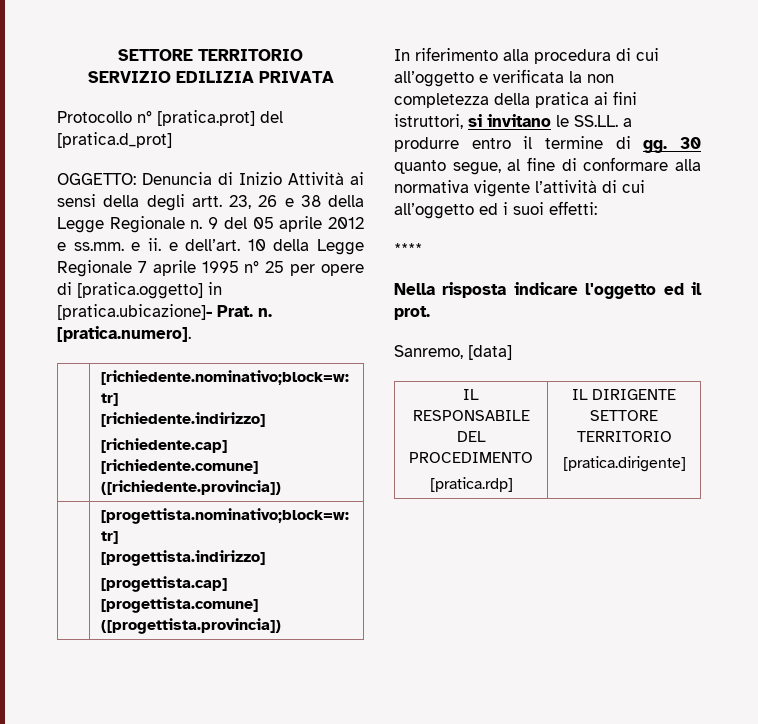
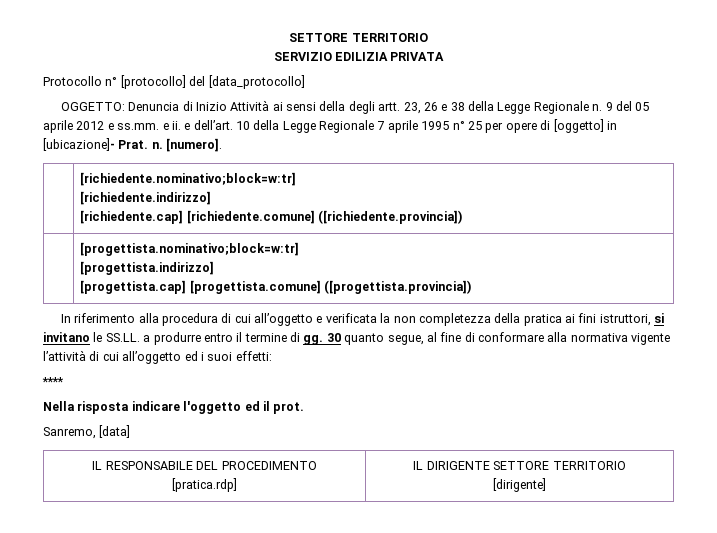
[157,110,283,126] [57,132,172,148] [pratica.prot] del [pratica.d_prot] -> [120,75,305,89] [protocollo] del [data_protocollo]
[77,282,222,299] [57,304,212,320] [pratica.oggetto] in [pratica.ubicazione]- -> [553,119,617,133] [43,138,115,151] [oggetto] in [ubicazione]-
[57,326,191,342] [pratica.numero]. -> [166,138,223,152] [numero].
[562,456,686,472] [pratica.dirigente] -> [493,478,546,492] [dirigente]

